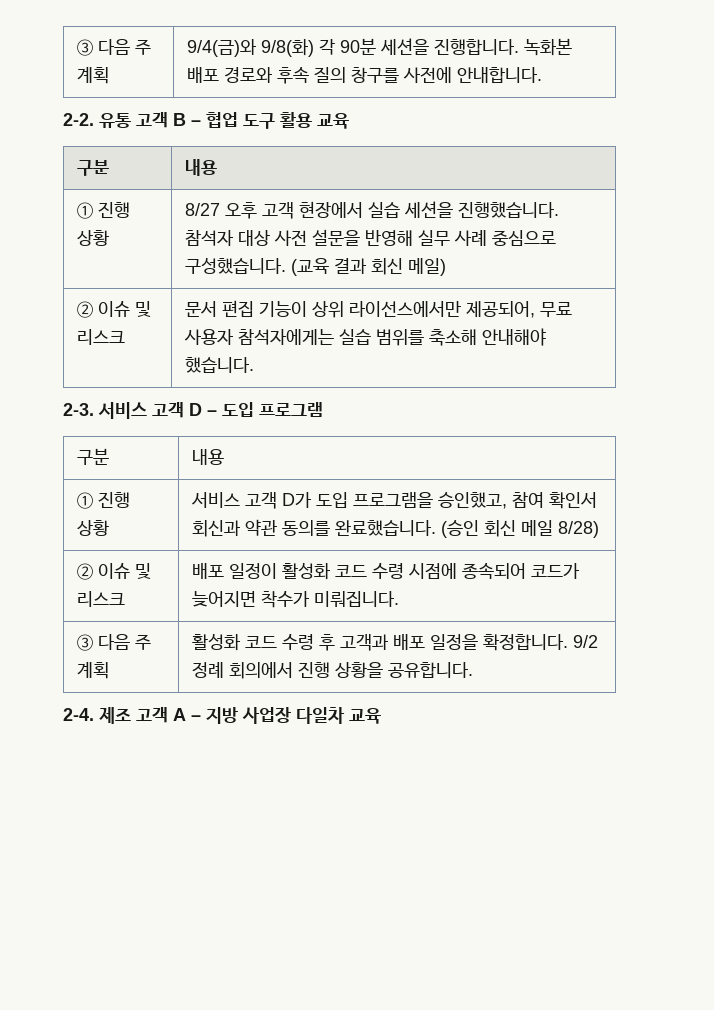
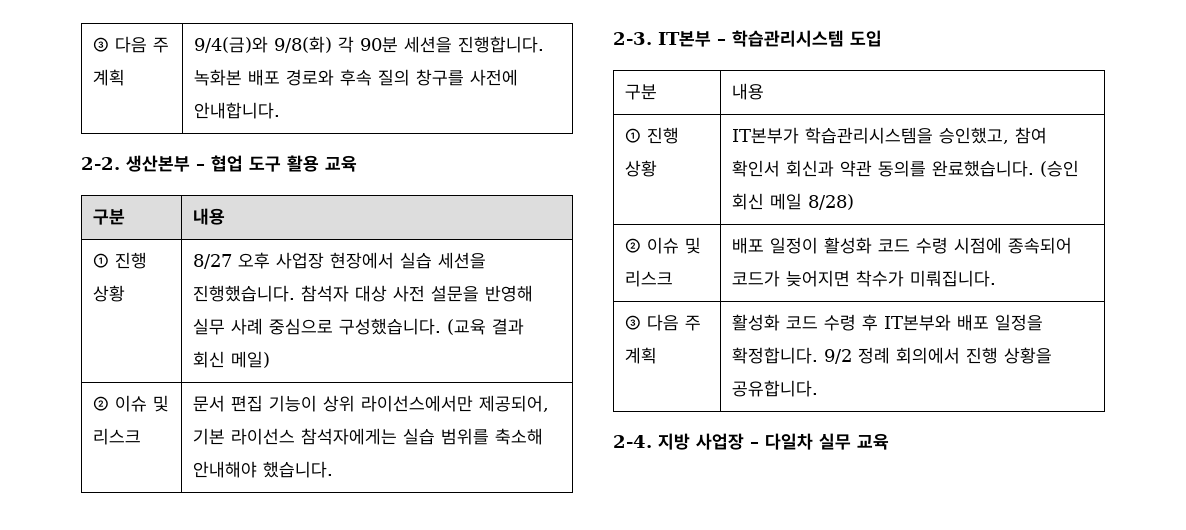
[99,112,186,128] 유통 고객 B -> [126,155,190,172] 생산본부
[262,202,295,219] 고객 -> [275,252,324,269] 사업장
[540,302,573,317] [184,329,235,345] 무료 사용자 -> [192,428,295,445] 기본 라이선스
[98,402,323,419] [77,448,110,465] [192,449,225,465] [77,492,131,509] [77,520,110,536] [191,492,434,509] 서비스 고객 D – 도입 프로그램 // 구분 | 내용 // ① 진행 상황 | 서비스 고객 D가 도입 프로그램을 -> [658,30,882,47] [624,84,657,100] [731,83,764,100] [624,127,679,144] [624,160,657,177] [731,127,933,144] IT본부 – 학습관리시스템 도입 // 구분 | 내용 // ① 진행 상황 | IT본부가 학습관리시스템을
[340,634,390,651] 고객과 -> [883,314,951,331] IT본부와
[99,707,345,724] 제조 고객 A – 지방 사업장 다일차 -> [658,433,851,450] 지방 사업장 – 다일차 실무

